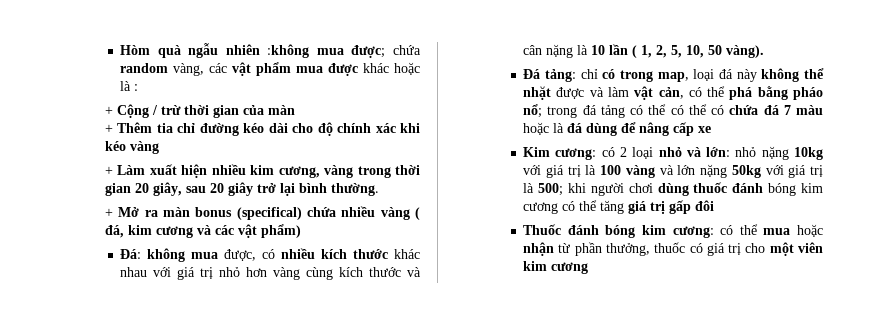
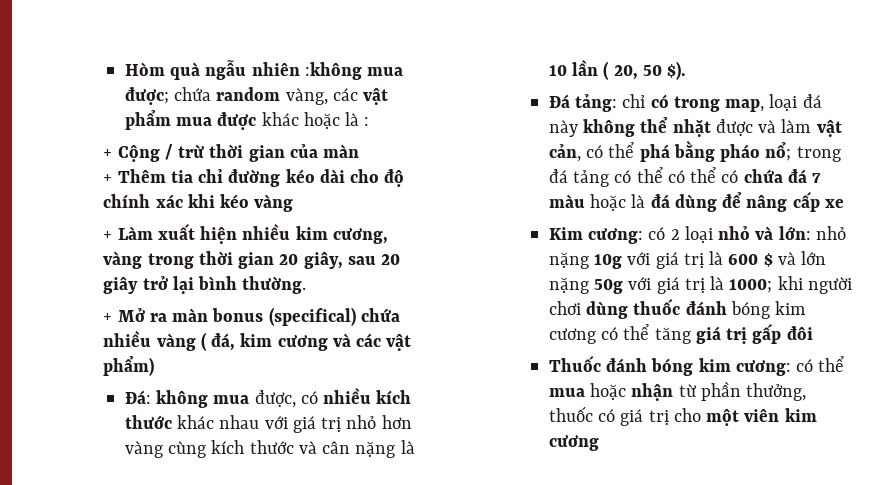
[641,45,765,58] 1, 2, 5, 10, 50 vàng). -> [613,61,687,80] 20, 50 $).
[794,147,824,160] [523,165,655,178] 10kg với giá trị là 100 vàng -> [594,251,773,269] 10g với giá trị là 600 $
[731,165,823,178] [523,183,564,196] 50kg với giá trị là 500; -> [594,276,773,294] 50g với giá trị là 1000;

